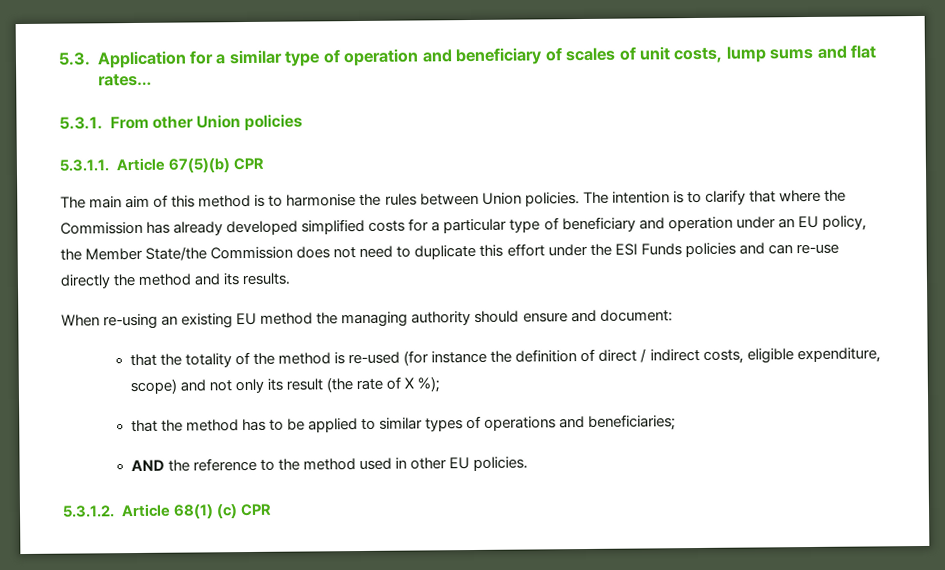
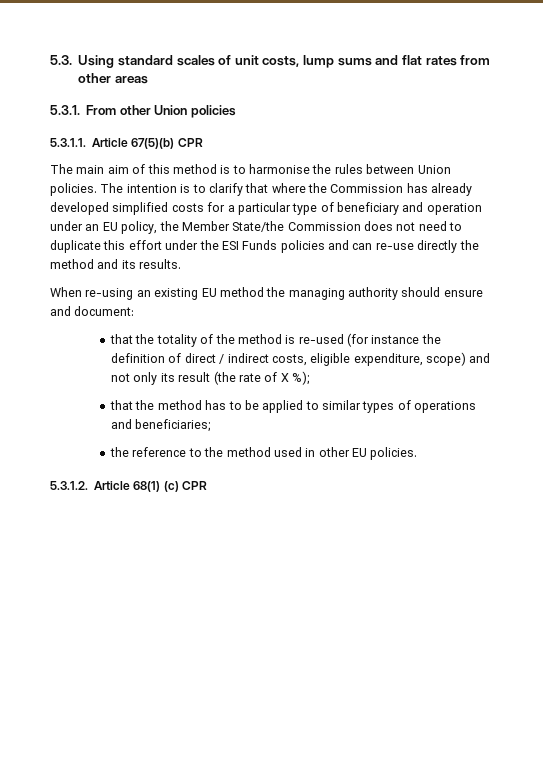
[96,47,563,69] Application for a similar type of operation and beneficiary of -> [78,55,173,68] Using standard
[97,73,152,87] rates… -> [425,55,491,66] [78,73,148,84] rates from other areas
[130,459,165,472] AND -> (211, 425) none

